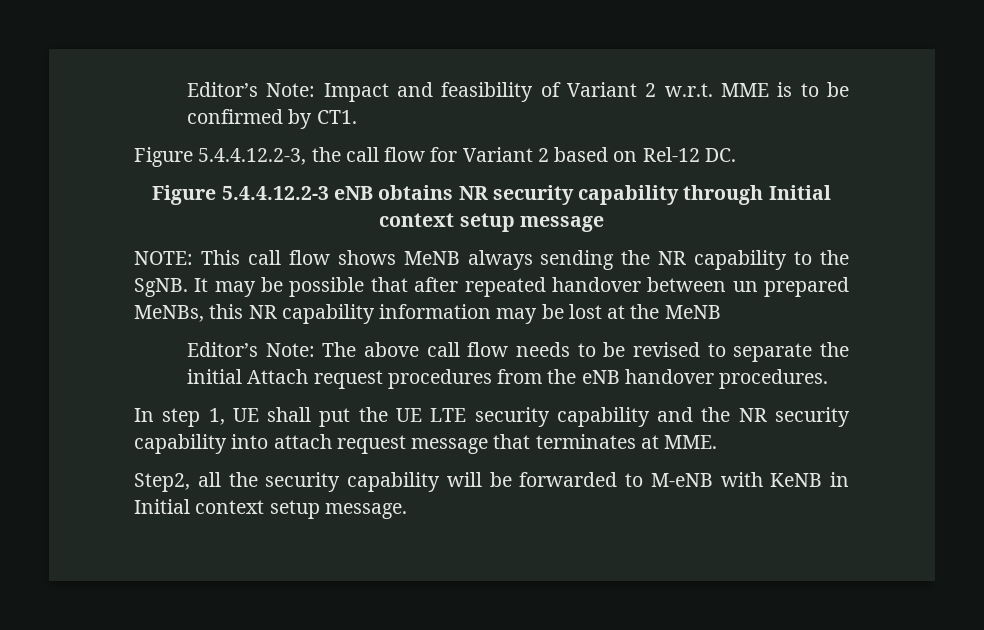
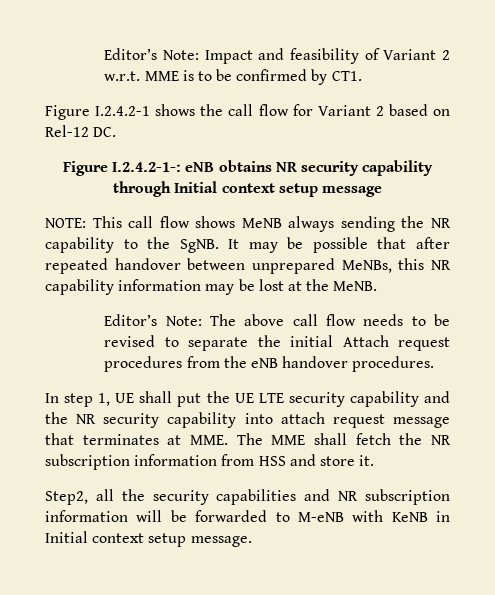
[198,148,307,165] 5.4.4.12.2-3, -> [95,104,196,116] I.2.4.2-1 shows
[221,186,329,200] 5.4.4.12.2-3 -> [112,162,182,172] I.2.4.2-1-:
[732,277,850,297] un prepared -> [251,258,335,274] unprepared
[664,305,721,319] MeNB -> [333,281,378,291] MeNB.
(718, 442) none -> [236,433,451,445] [45,454,375,470] The MME shall fetch the NR subscription information from HSS and store it.
[347,472,440,492] capability -> [216,489,450,505] [45,510,128,522] capabilities and NR subscription information

